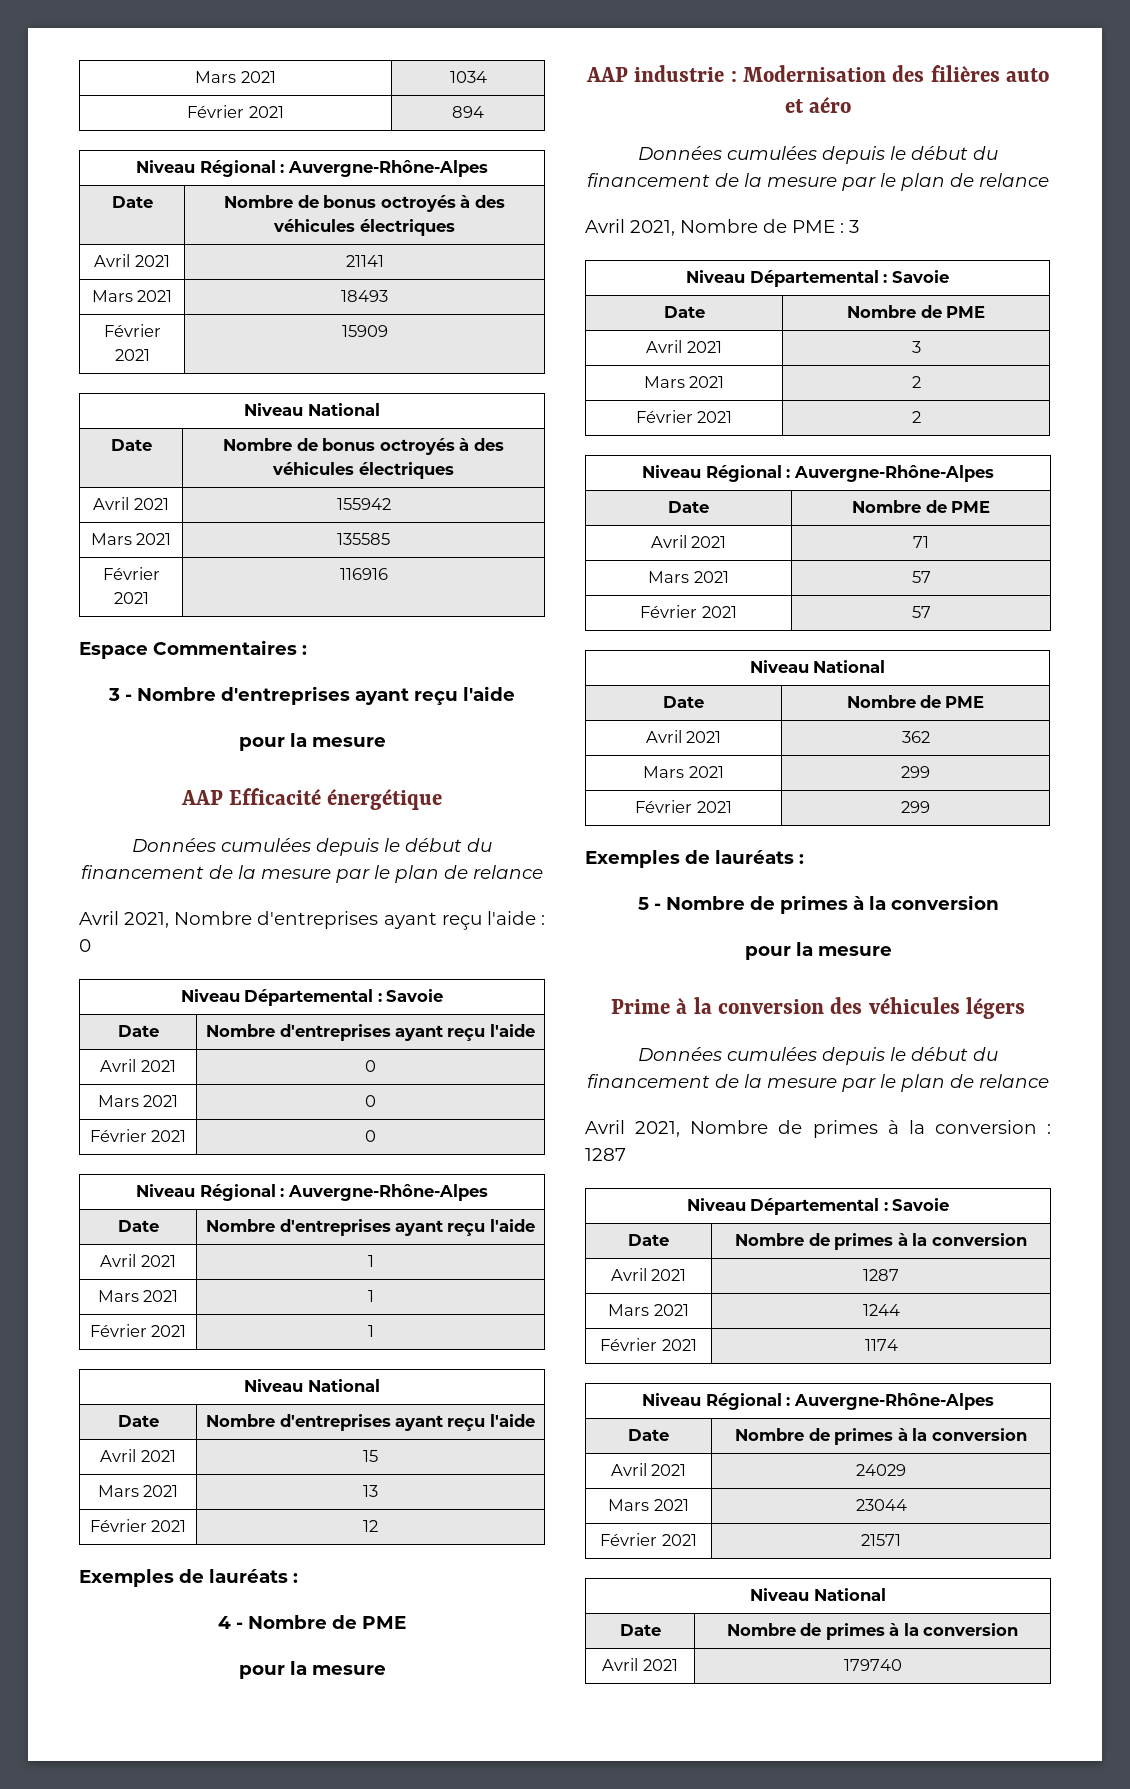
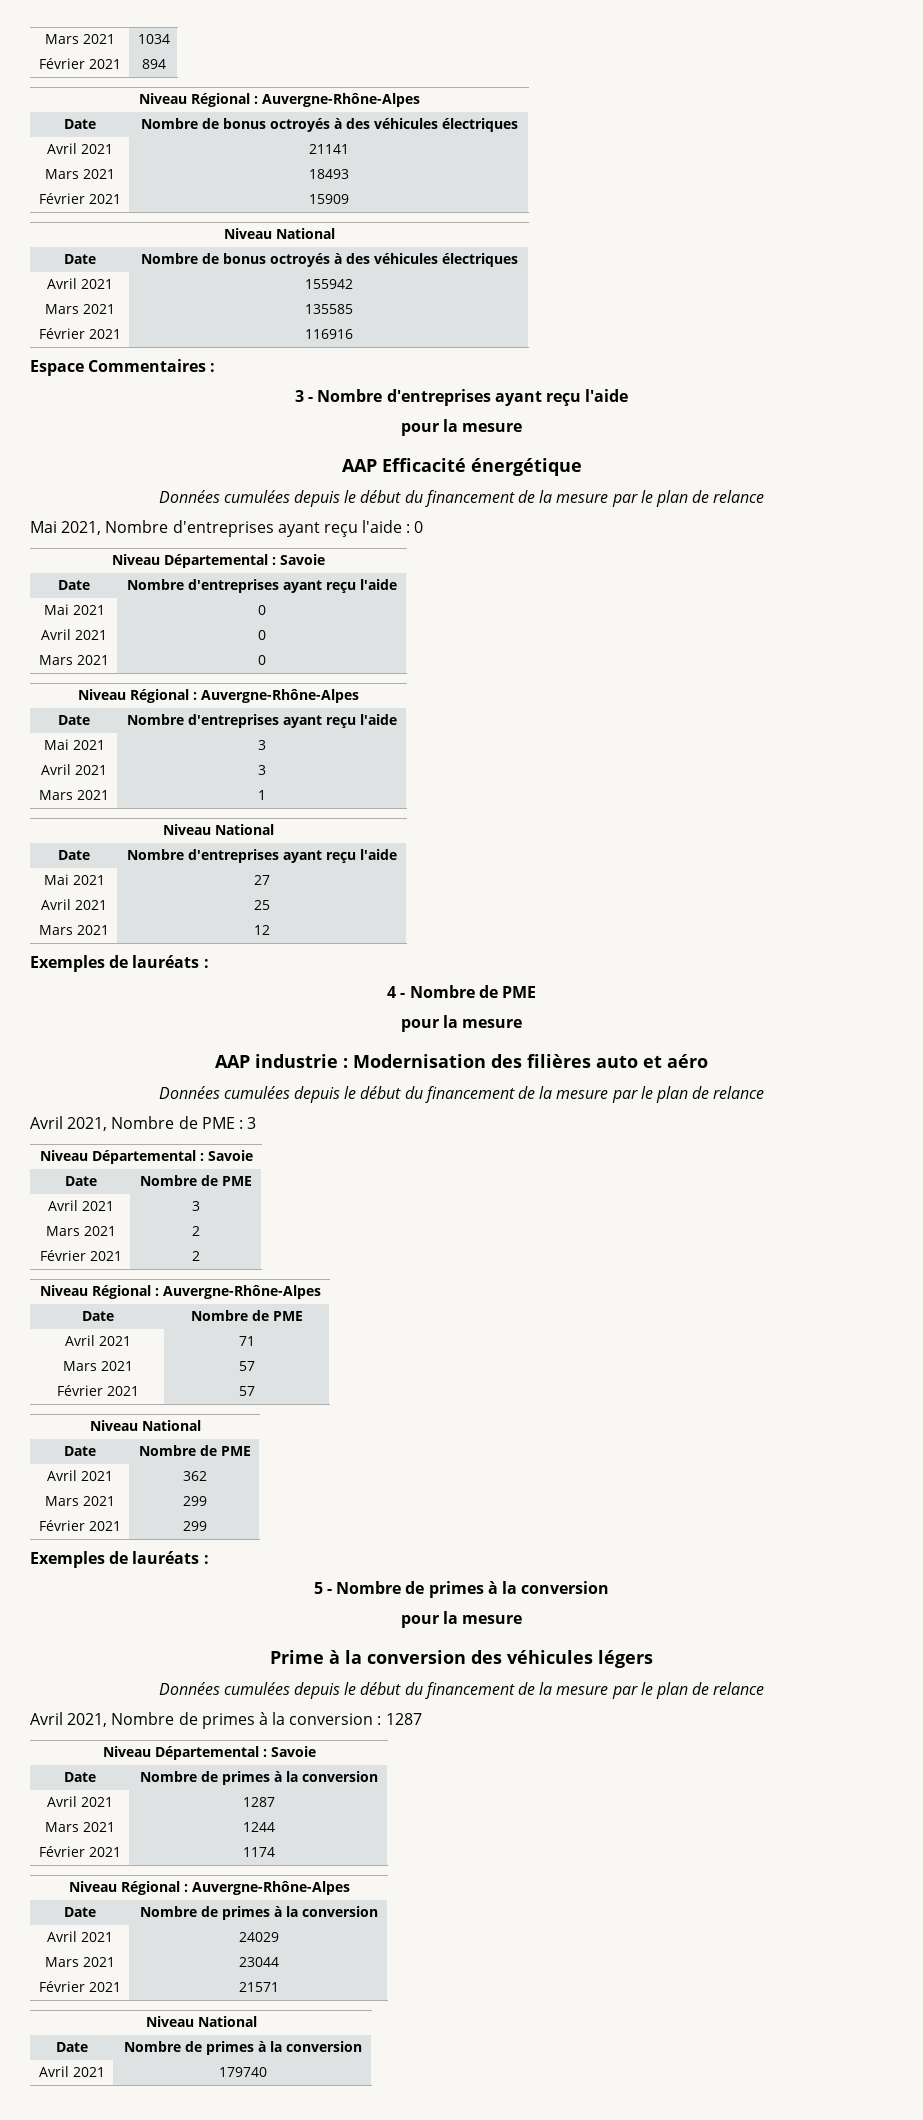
[79,911,119,925] Avril -> [30,521,57,533] Mai
(535, 1030) none -> [43,604,105,615] [258,605,266,615] // Mai 2021 | 0
[89,1129,187,1142] [365,1130,376,1142] // Février 2021 | 0 -> (266, 660) none
[100,1254,176,1267] [367,1255,374,1267] // Avril 2021 | 1 -> [43,739,105,750] [258,740,266,750] [41,764,107,775] [258,765,266,775] // Mai 2021 | 3 // Avril 2021 | 3
[89,1324,187,1337] [367,1325,374,1337] // Février 2021 | 1 -> (266, 795) none
[100,1449,176,1462] [363,1450,378,1462] [97,1485,179,1497] [363,1485,378,1497] [89,1519,187,1532] // Avril 2021 | 15 // Mars 2021 | 13 // Février 2021 -> [43,874,105,885] [254,875,270,885] [41,899,107,910] [254,900,270,910] [39,925,109,935] // Mai 2021 | 27 // Avril 2021 | 25 // Mars 2021

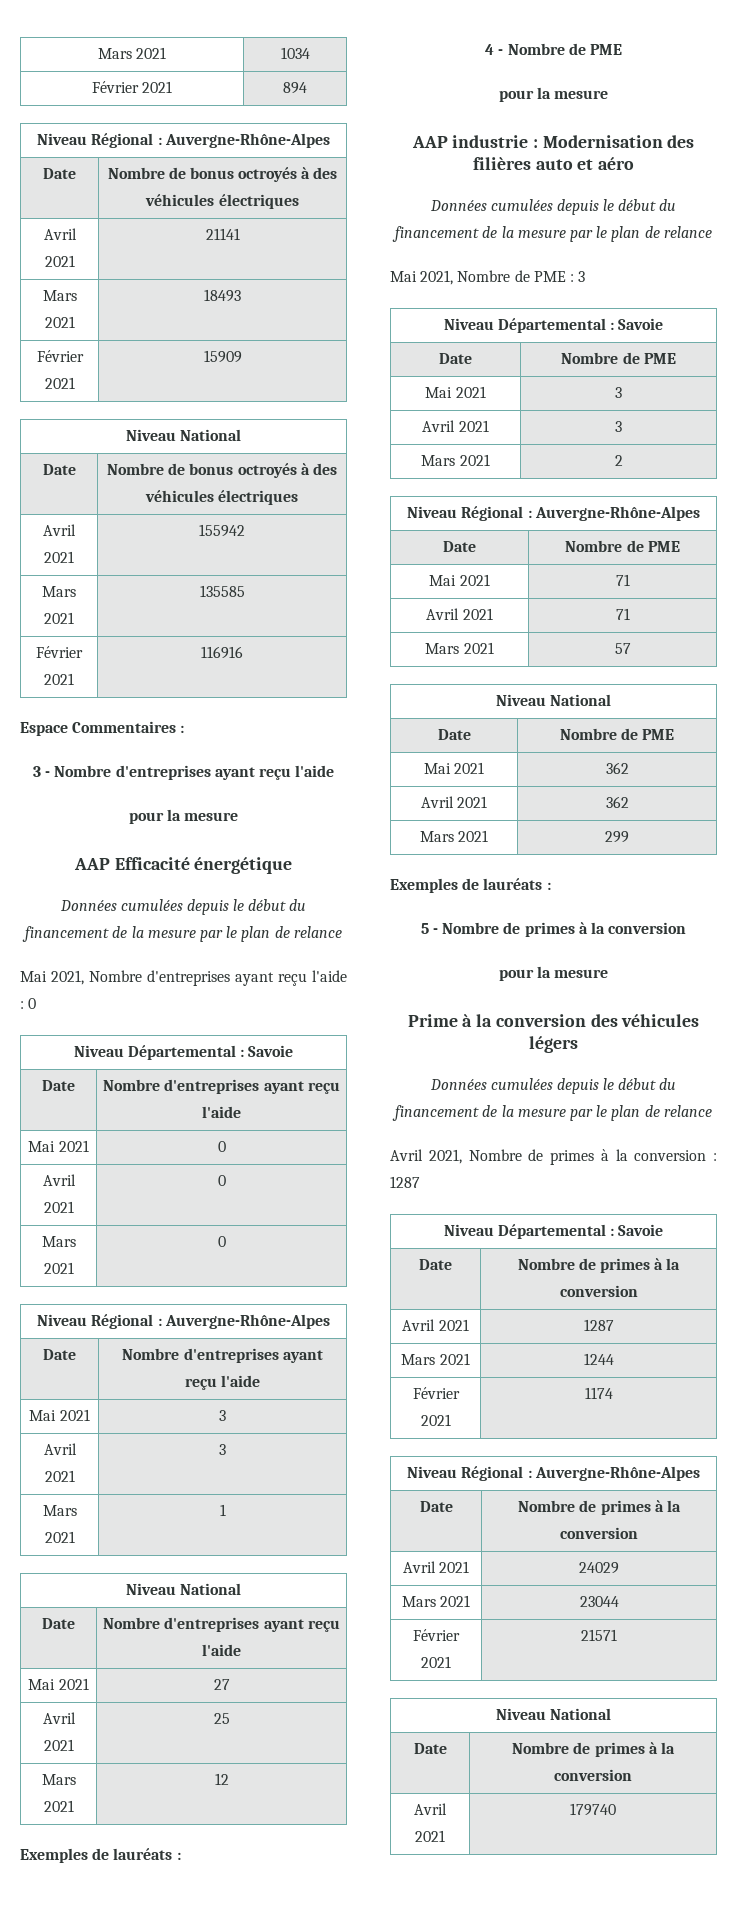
[30,1116,63,1129] Avril -> [390,271,417,282] Mai
(252, 1181) none -> [425,386,486,398] [615,387,622,398] // Mai 2021 | 3
[39,1250,122,1261] [191,1251,200,1261] // Février 2021 | 2 -> (623, 460) none
(303, 1316) none -> [429,574,490,586] [615,574,630,586] // Mai 2021 | 71
[56,1385,139,1396] [238,1386,255,1396] // Février 2021 | 57 -> (631, 648) none
(251, 1451) none -> [423,762,485,774] [605,762,629,774] // Mai 2021 | 362
[39,1520,121,1531] [182,1521,207,1531] // Février 2021 | 299 -> (629, 837) none

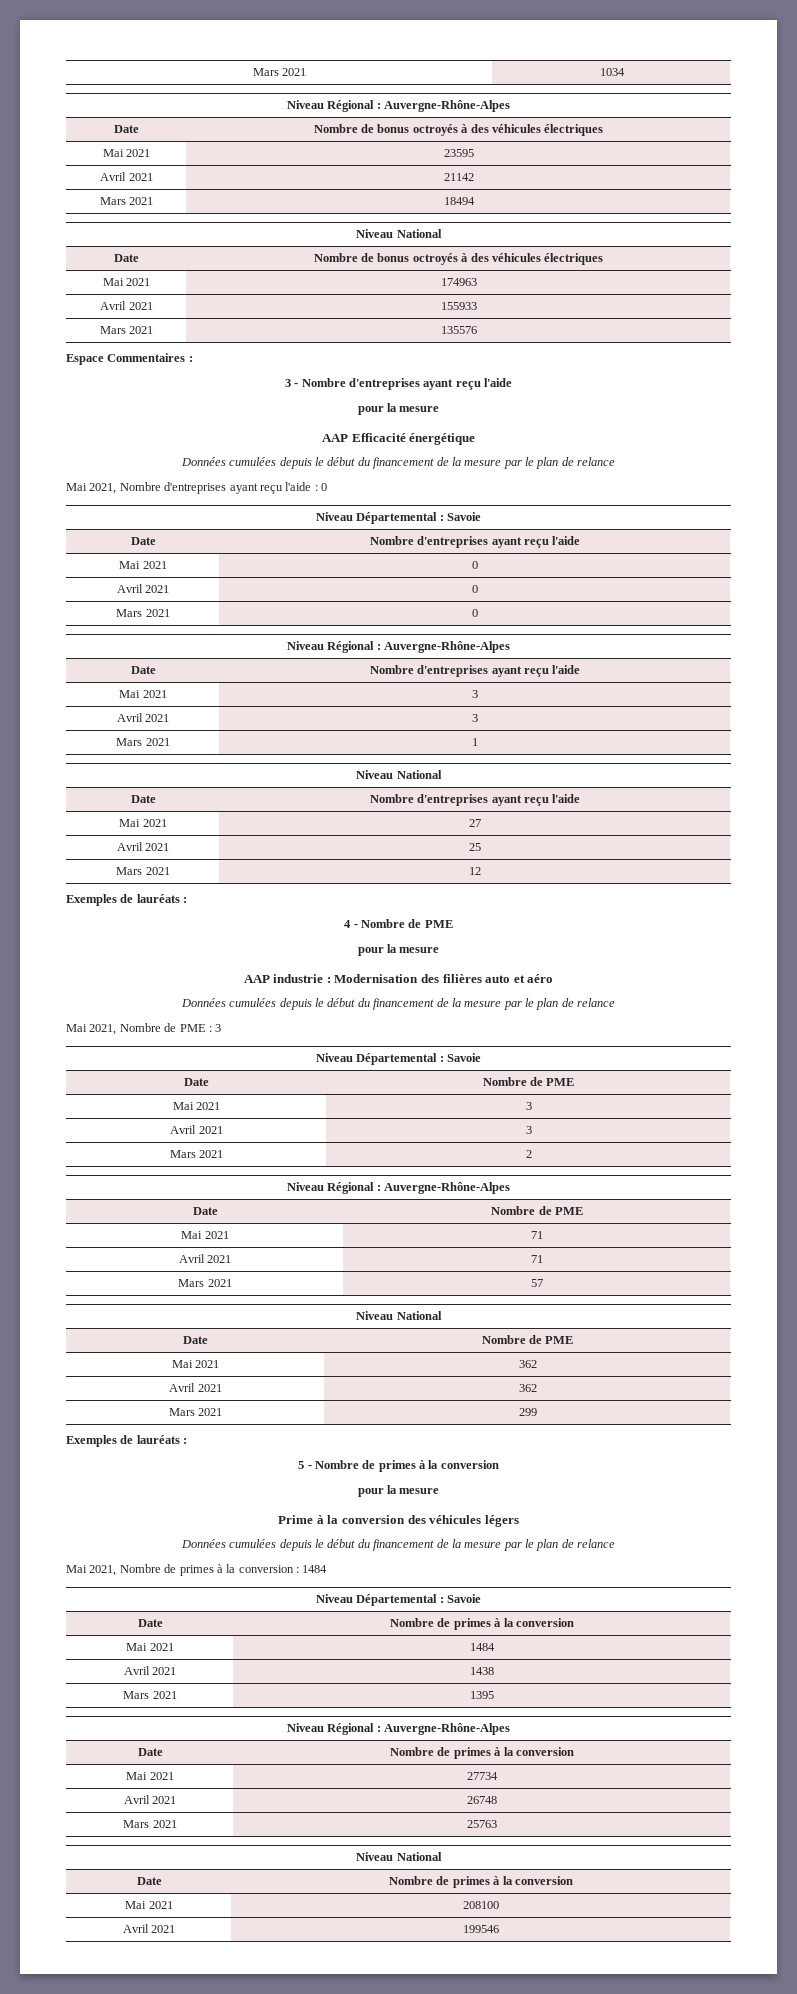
[91,81,173,93] [283,82,307,94] // Février 2021 | 894 -> (625, 72) none
[43,228,77,240] [44,255,75,267] [205,228,240,240] [42,290,77,301] [44,316,75,328] [204,289,241,302] [36,350,84,362] [44,377,75,389] [203,350,242,363] // Avril 2021 | 21141 // Mars 2021 | 18493 // Février 2021 | 15909 -> [102,149,151,157] [443,149,474,157] [100,172,153,181] [443,173,474,181] [99,197,154,205] [443,197,475,205] // Mai 2021 | 23595 // Avril 2021 | 21142 // Mars 2021 | 18494
[43,524,76,536] [44,551,74,563] [199,524,245,537] [42,586,76,597] [44,612,74,624] [199,585,245,597] [36,646,83,658] [44,673,74,685] [201,646,243,659] // Avril 2021 | 155942 // Mars 2021 | 135585 // Février 2021 | 116916 -> [102,278,151,286] [440,278,477,286] [100,301,153,310] [440,302,477,310] [99,326,154,334] [440,326,477,334] // Mai 2021 | 174963 // Avril 2021 | 155933 // Mars 2021 | 135576
[390,1149,423,1161] Avril -> [66,1565,87,1573] Mai
[390,1176,420,1188] 1287 -> [302,1565,328,1573] 1484
[402,1319,469,1331] [583,1319,614,1331] [401,1353,470,1365] [583,1353,614,1365] [412,1387,460,1399] [420,1414,451,1426] [584,1387,613,1399] // Avril 2021 | 1287 // Mars 2021 | 1244 // Février 2021 | 1174 -> [126,1643,174,1651] [469,1643,495,1651] [123,1666,177,1675] [469,1667,494,1675] [123,1691,177,1699] [469,1691,494,1699] // Mai 2021 | 1484 // Avril 2021 | 1438 // Mars 2021 | 1395
[402,1561,470,1573] [579,1562,619,1574] [401,1595,471,1607] [579,1596,619,1607] [413,1629,460,1641] [421,1656,451,1668] [581,1629,617,1641] // Avril 2021 | 24029 // Mars 2021 | 23044 // Février 2021 | 21571 -> [126,1772,174,1780] [466,1772,498,1780] [123,1795,177,1804] [466,1796,497,1804] [123,1820,177,1828] [466,1820,497,1828] // Mai 2021 | 27734 // Avril 2021 | 26748 // Mars 2021 | 25763
[414,1803,447,1815] [415,1830,445,1842] [570,1803,616,1816] // Avril 2021 | 179740 -> [125,1901,173,1909] [462,1901,499,1909] [122,1924,176,1933] [462,1925,499,1933] // Mai 2021 | 208100 // Avril 2021 | 199546

